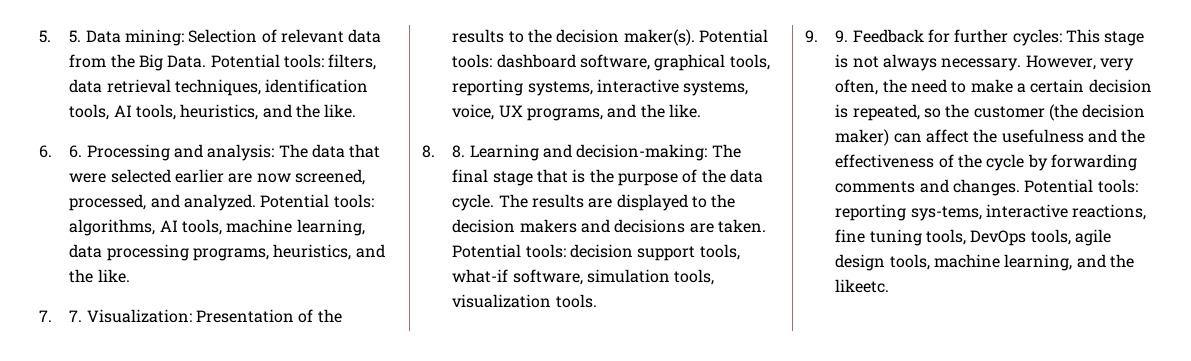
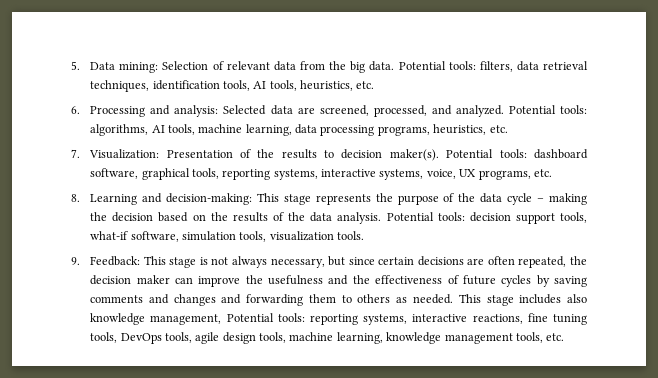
[39,30,82,43] 5. 5. -> [71,61,80,70] 5.
[138,54,207,71] Big Data. -> [350,61,395,73] big data.
[262,104,357,118] [39,145,83,158] and the like. // 6. 6. -> [356,81,375,89] [71,106,80,114] etc. // 6.
[278,144,381,158] [69,169,291,183] The data that were selected earlier are now -> [223,105,315,115] Selected data are
[355,244,385,258] [69,269,130,283] [39,310,83,322] and the like. // 7. 7. -> [489,125,508,133] [71,149,80,158] etc. // 7.
[527,29,552,43] the -> (335, 154) none
[607,104,701,118] [422,145,466,158] and the like. // 8. 8. -> [533,169,552,177] [71,194,80,202] etc. // 8.
[711,144,741,158] [452,169,586,186] The final stage that is -> [256,193,371,205] This stage represents
[452,194,736,211] [452,219,766,233] cycle. The results are displayed to the decision makers and decisions are taken. -> [507,193,588,205] [90,212,382,224] cycle – making the decision based on the results of the data analysis.
[835,29,1062,46] 9. Feedback for further cycles: -> [90,256,141,266] Feedback:
[941,55,1134,71] [835,79,1152,95] [835,104,1146,121] [835,129,969,146] necessary. However, very often, the need to make a certain decision is repeated, so the customer (the decision maker) can affect -> [270,256,587,268] [90,275,241,287] necessary, but since certain decisions are often repeated, the decision maker can improve
[957,154,1137,171] [835,179,1020,196] the cycle by forwarding comments and changes. -> [462,275,588,287] [90,294,587,306] [90,313,222,325] future cycles by saving comments and changes and forwarding them to others as needed. This stage includes also knowledge management,
[910,206,982,221] sys-tems, -> [363,314,408,325] systems,
[1076,254,1134,268] [835,279,890,293] and the likeetc. -> [386,332,565,344] knowledge management tools, etc.

